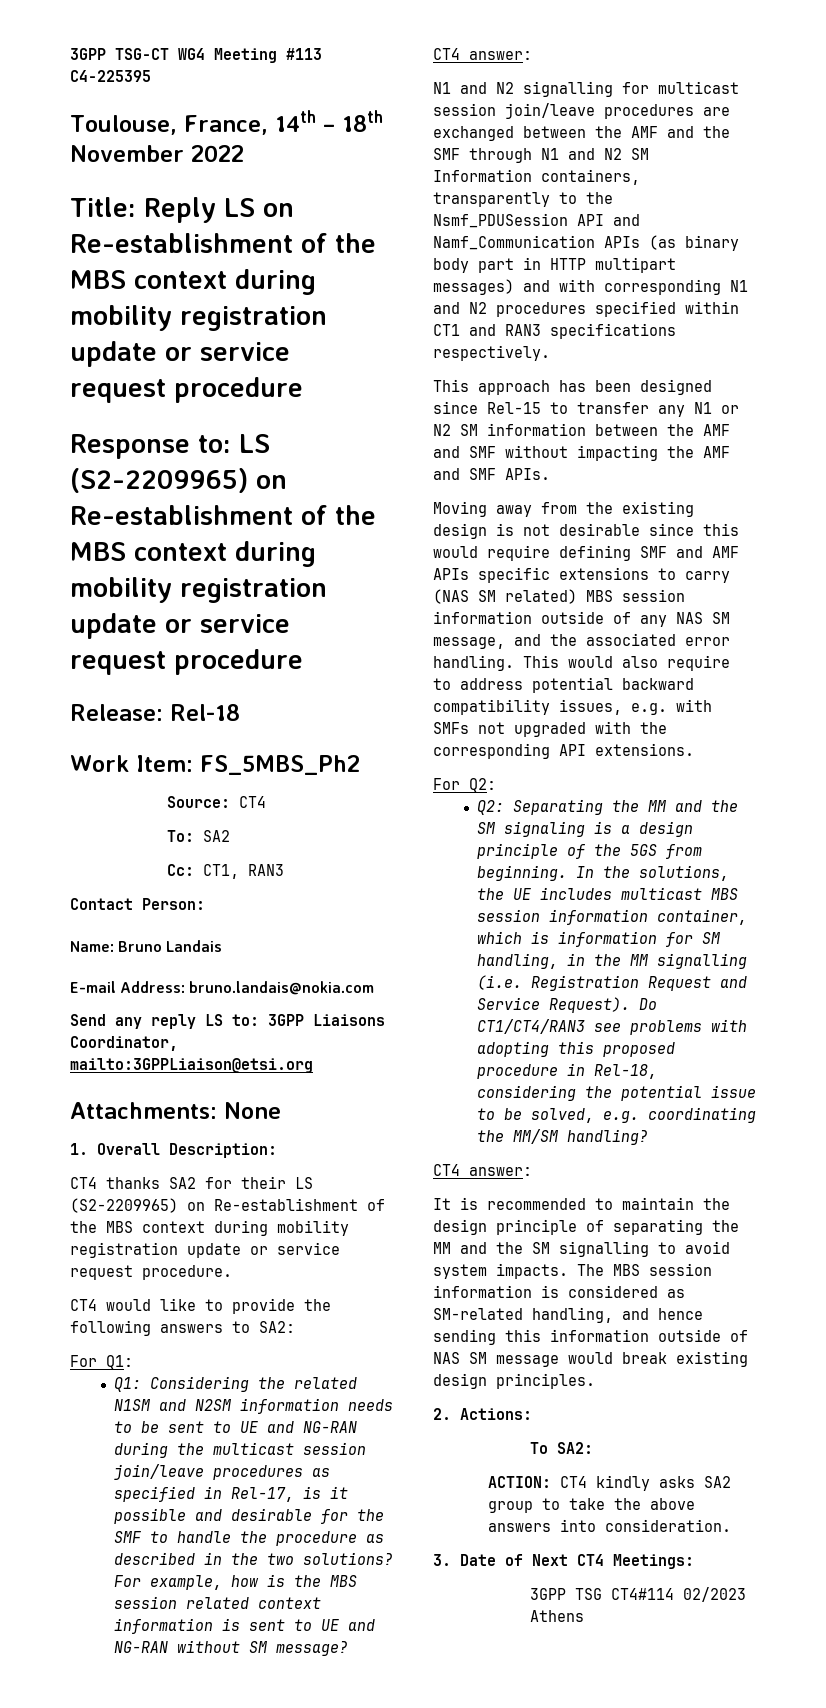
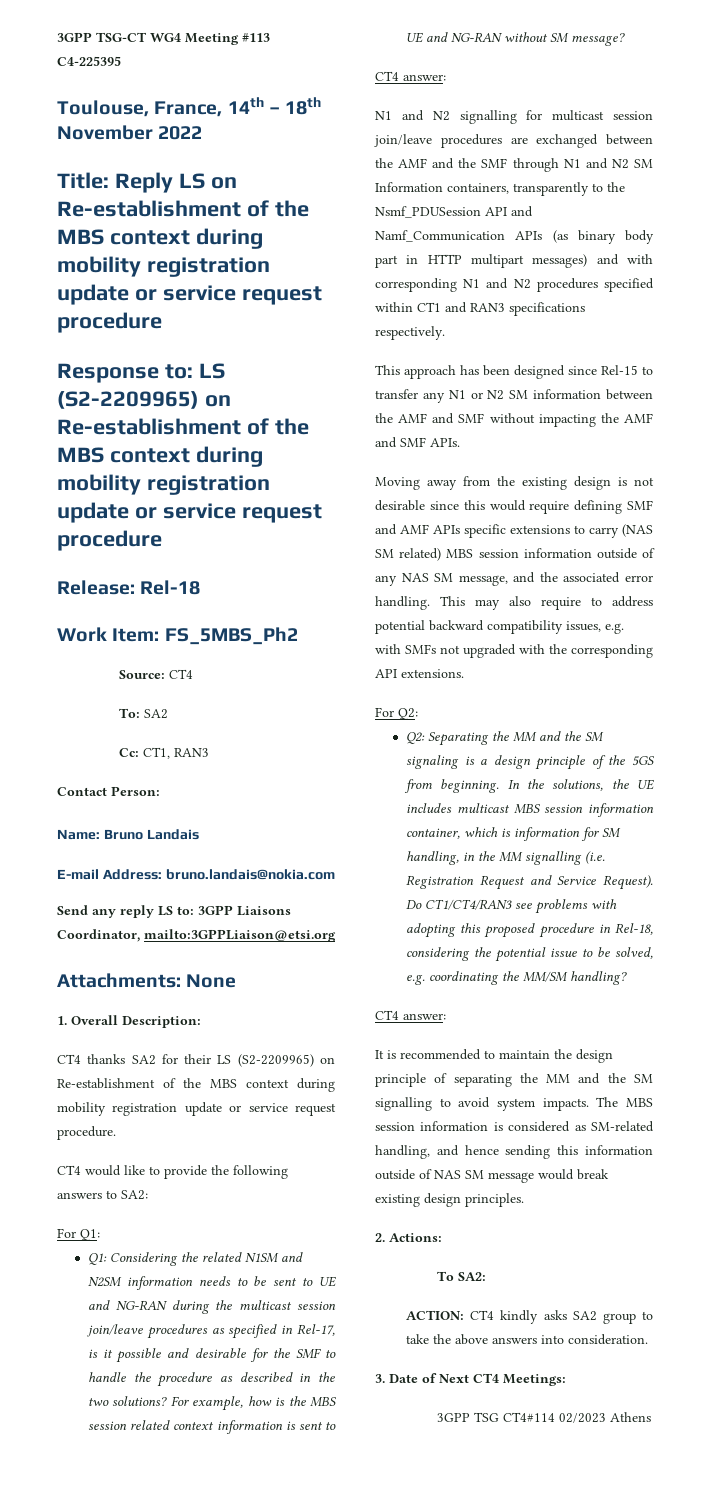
[568,656,613,668] would -> [475,599,500,610] may

